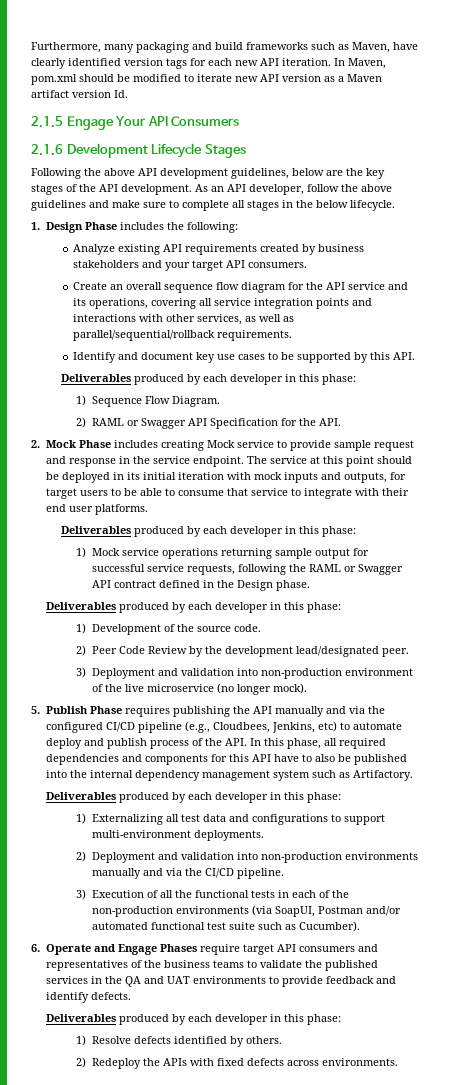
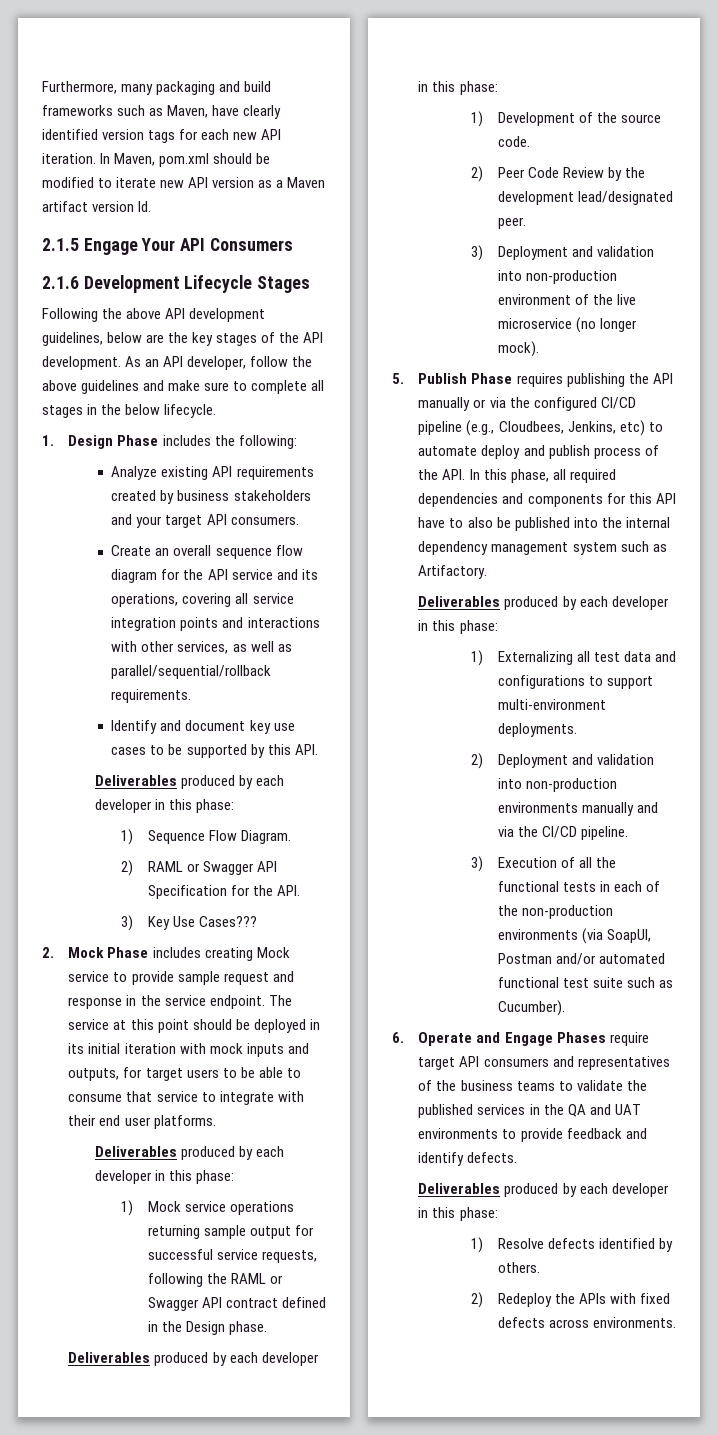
(341, 422) none -> [121,915,257,931] // 3) Key Use Cases???
[326,706,347,714] and -> [473,399,487,408] or

